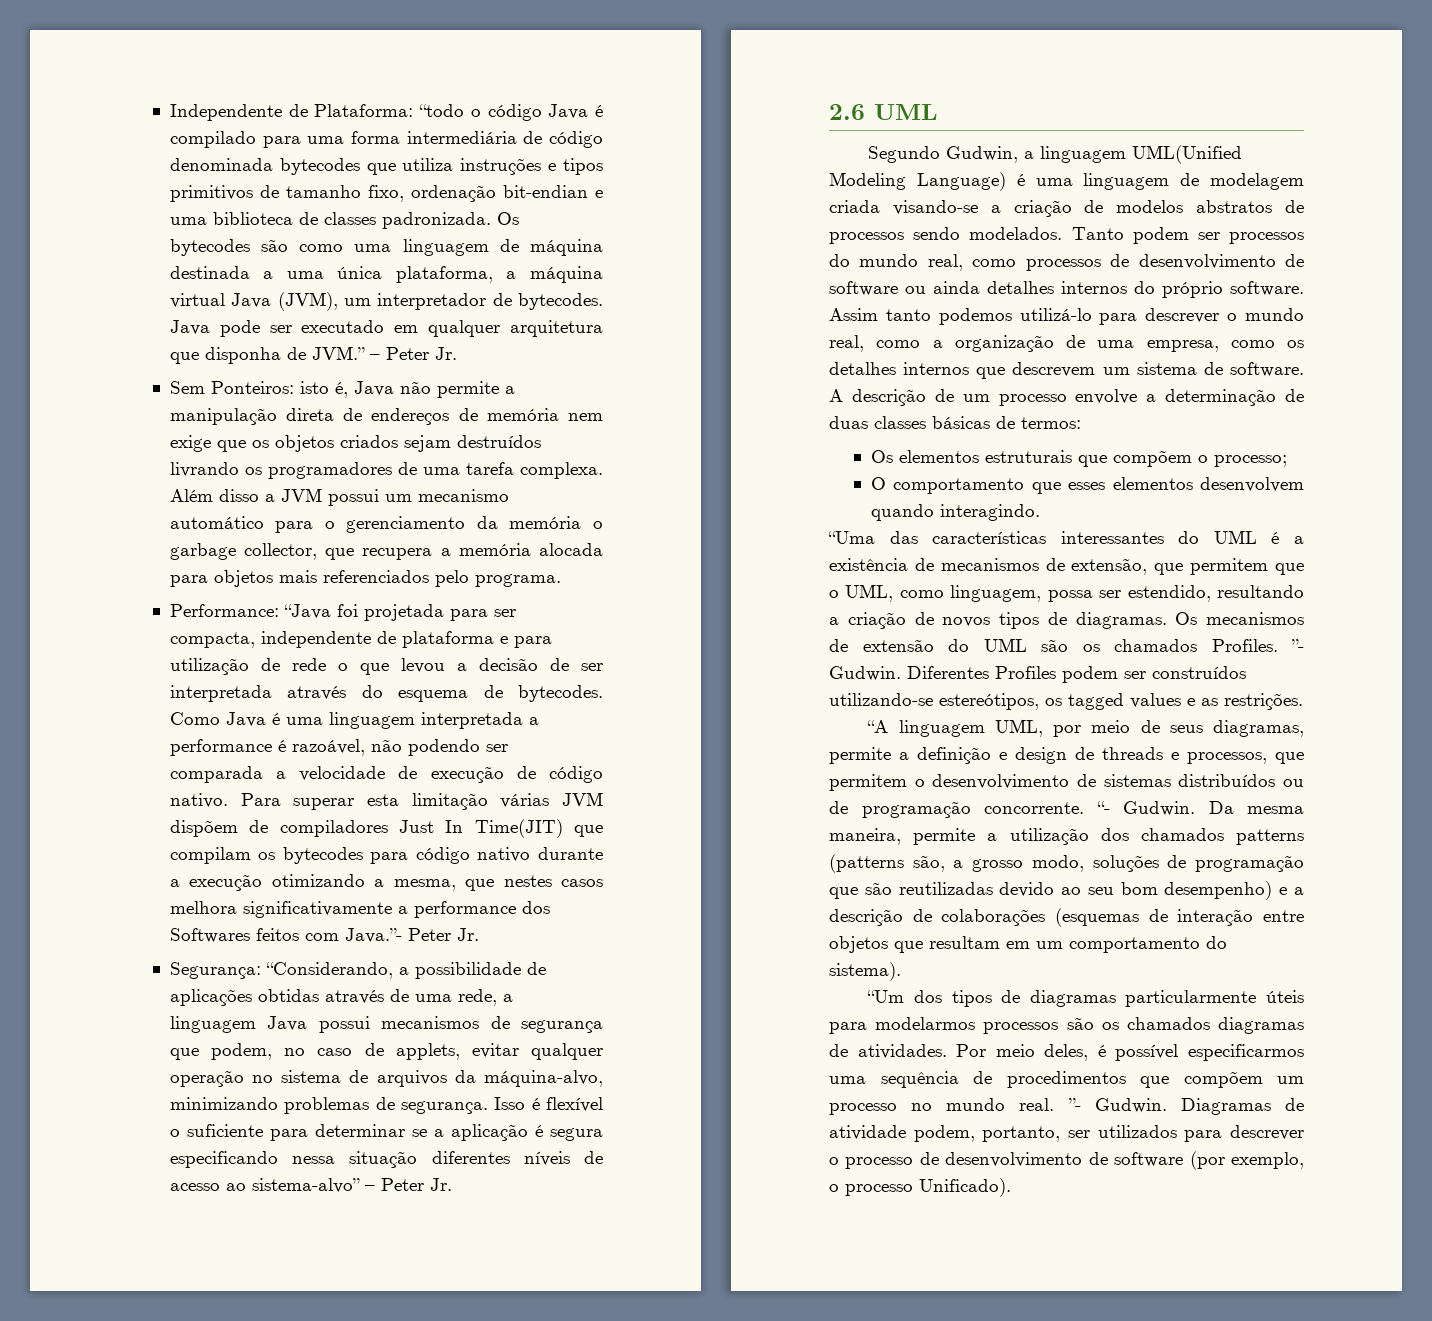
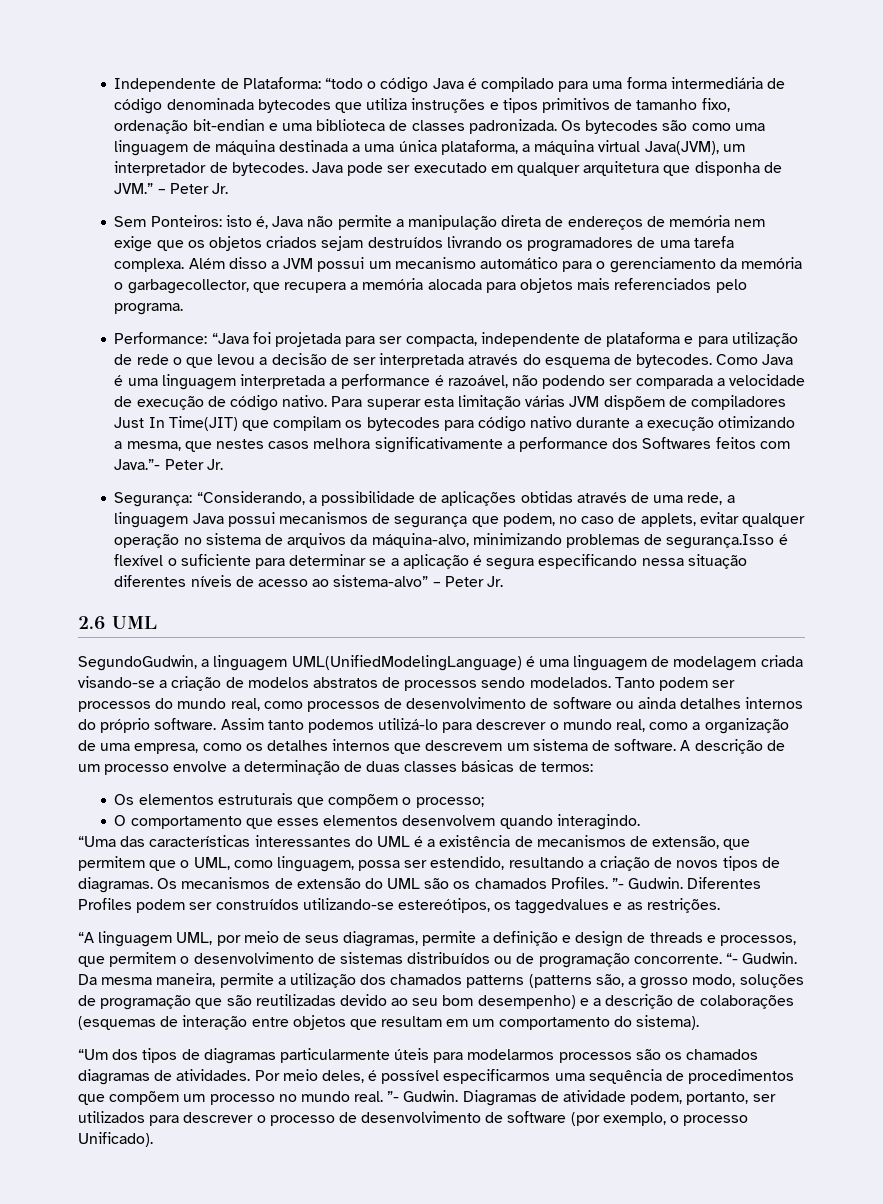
[231,292,338,311] Java (JVM), -> [644,141,719,155] Java(JVM),
[169,543,318,560] garbage collector, -> [127,279,249,294] garbagecollector,
[400,1097,526,1114] segurança. Isso -> [666,534,775,549] segurança.Isso
[868,145,1243,164] [829,172,1006,191] Segundo Gudwin, a linguagem UML(Unified Modeling Language) -> [78,655,522,671] SegundoGudwin, a linguagem UML(UnifiedModelingLanguage)
[1068,693,1181,710] tagged values -> [515,899,610,914] taggedvalues

